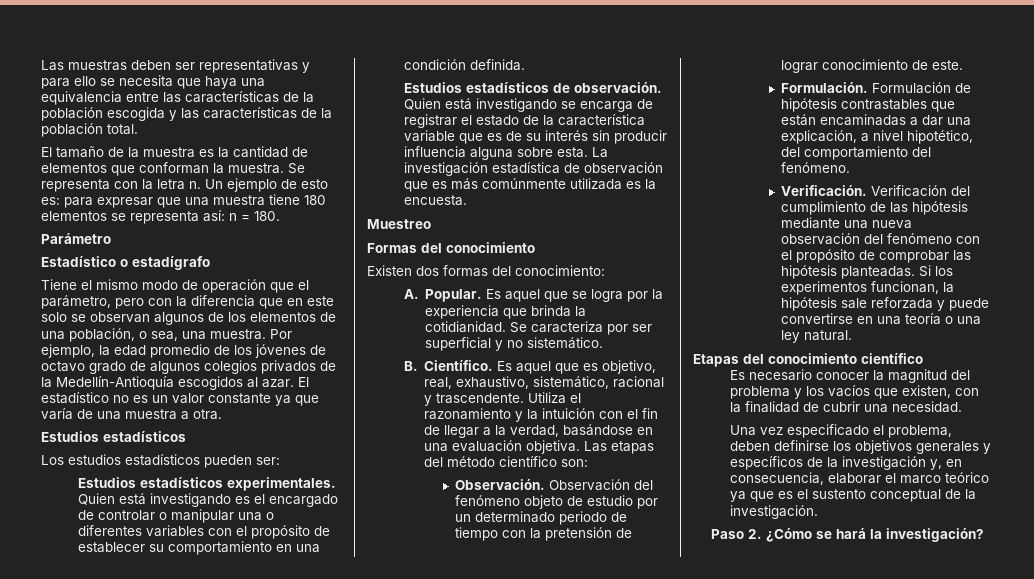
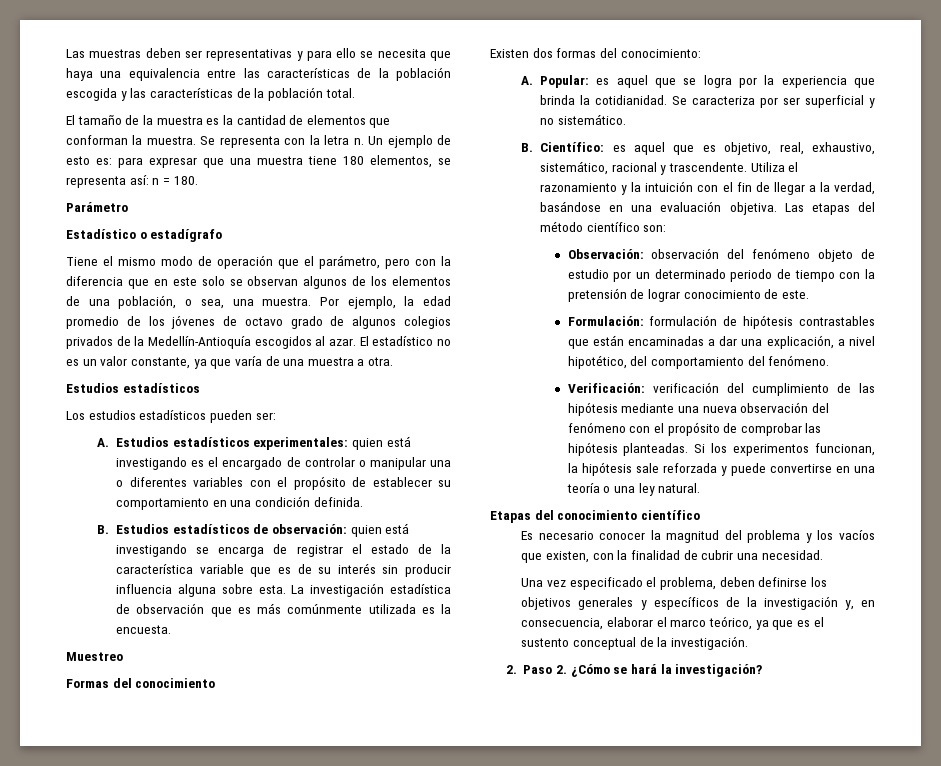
[41,211,107,221] elementos -> [370,155,432,168] elementos,
[208,393,271,404] constante -> [130,357,190,369] constante,
[77,477,336,491] [77,493,115,505] Estudios estadísticos experimentales. Quien -> [97,437,384,450] A. Estudios estadísticos experimentales: quien
(525, 65) none -> [97,525,110,534] B.
[573,82,662,93] [403,98,441,110] observación. Quien -> [272,524,382,537] observación: quien
[425,289,502,302] Popular. Es -> [540,75,610,88] Popular: es
[424,360,513,371] Científico. Es -> [540,142,626,152] Científico: es
[454,479,630,491] Observación. Observación -> [567,248,720,259] Observación: observación
[780,82,951,94] Formulación. Formulación -> [567,315,718,326] Formulación: formulación
[780,185,947,197] Verificación. Verificación -> [567,382,719,393] Verificación: verificación
[944,472,989,483] teórico -> [708,616,752,630] teórico,
(818, 512) none -> [505,665,517,674] 2.

